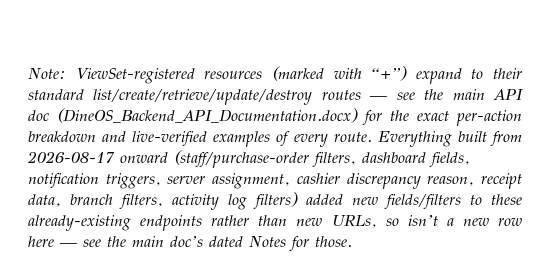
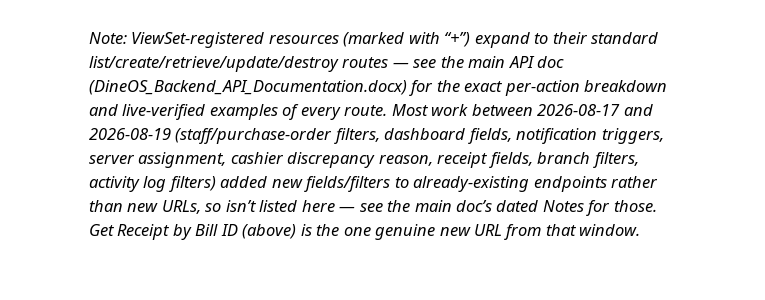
[377,131,522,147] [27,151,168,163] Everything built from 2026-08-17 onward -> [391,104,653,116] [89,128,171,140] Most work between 2026-08-17 and 2026-08-19
[28,194,61,207] data, -> [488,152,533,168] fields,
[491,194,522,205] these -> (409, 182) none
[446,217,523,226] a new row -> [259,200,298,212] listed
(352, 241) none -> [89,224,641,240] Get Receipt by Bill ID (above) is the one genuine new URL from that window.

